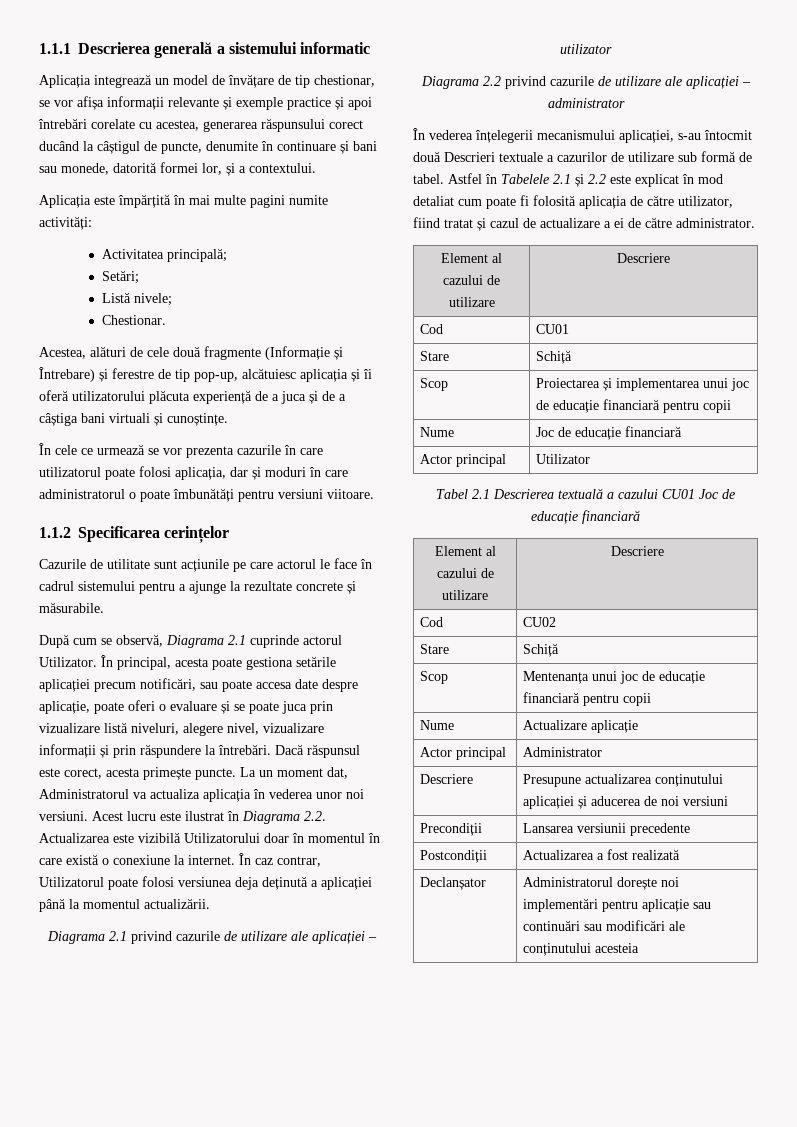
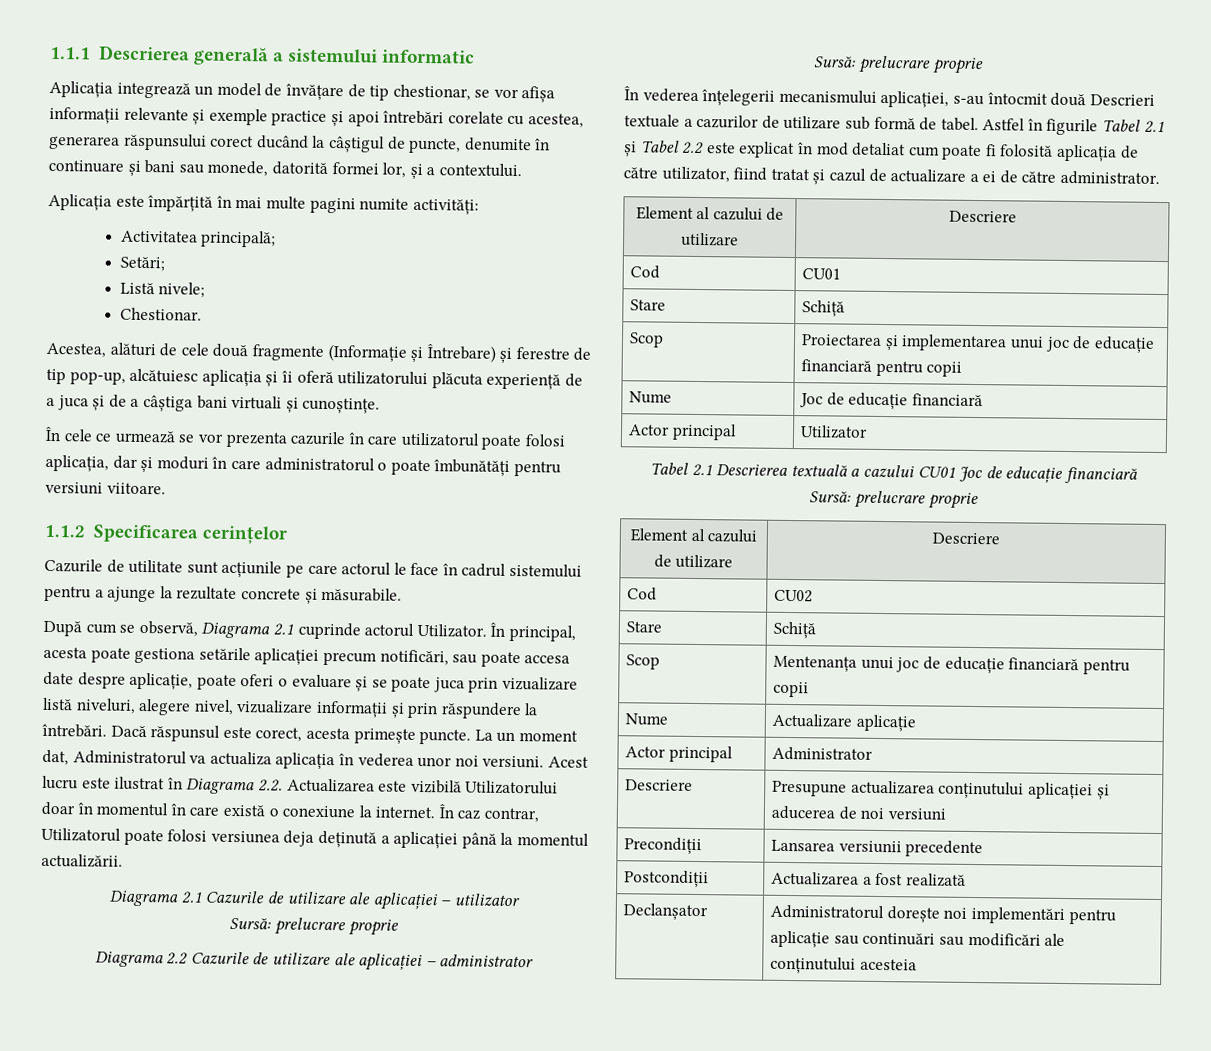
[130,931,220,944] privind cazurile -> [205,890,266,904] Cazurile
(612, 49) none -> [229,917,399,936] // Sursă: prelucrare proprie
[504,76,594,89] privind cazurile -> [190,951,250,965] Cazurile
(625, 103) none -> [813,55,984,75] // Sursă: prelucrare proprie
[501,174,549,184] Tabelele -> [1046,118,1142,136] figurile Tabel
(584, 180) none -> [640,140,680,153] Tabel
(640, 517) none -> [809,490,979,510] // Sursă: prelucrare proprie

